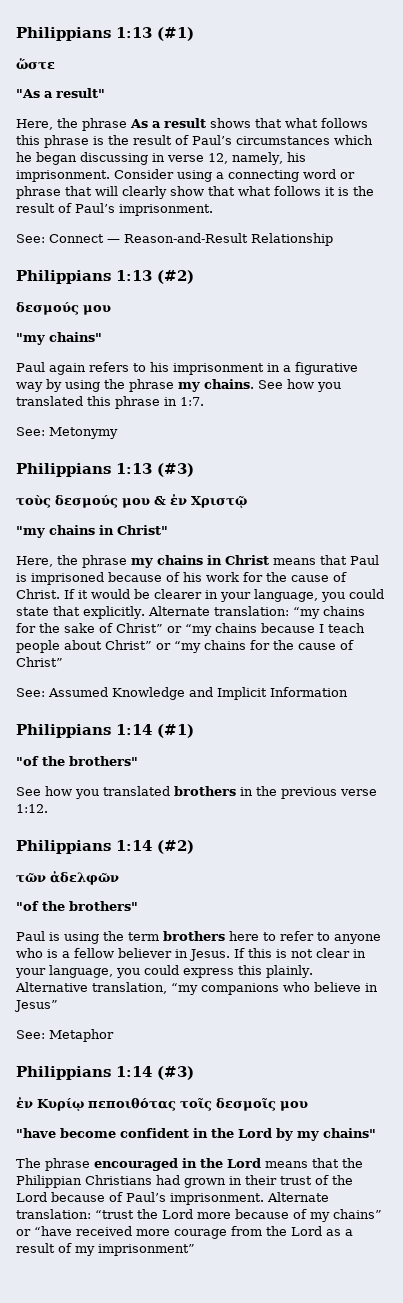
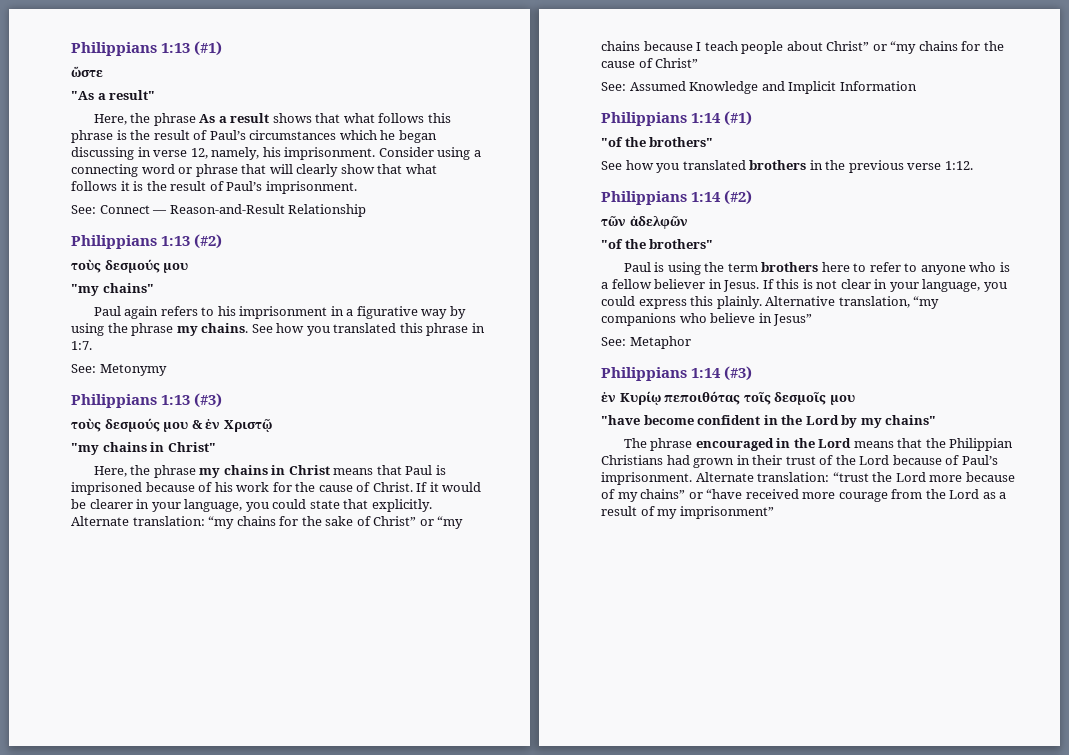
(194, 277) none -> [71,259,101,273] τοὺς

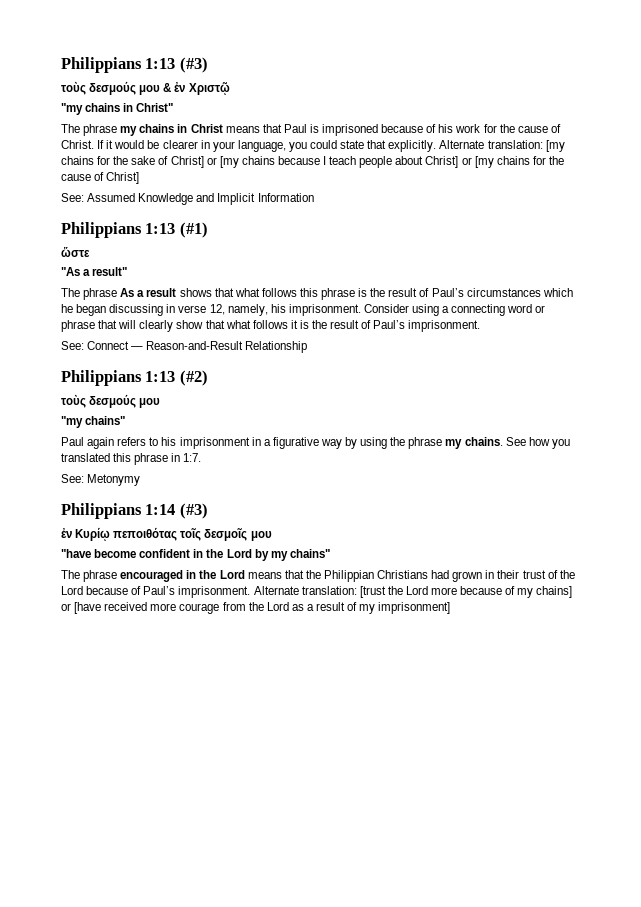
[71,42,191,56] Philippians 1:13 -> [61,57,208,73] [61,81,230,95] [61,103,174,115] [61,124,561,136] [61,140,565,152] [61,156,564,168] [61,172,140,184] [61,193,314,205] [61,222,176,238] Philippians 1:13 (#3) // τοὺς δεσμούς μου & ἐν Χριστῷ // "my chains in Christ" // The phrase my chains in Christ means that Paul is imprisoned because of his work for the cause of Christ. If it would be clearer in your language, you could state that explicitly. Alternate translation: [my chains for the sake of Christ] or [my chains because I teach people about Christ] or [my chains for the cause of Christ] // See: Assumed Knowledge and Implicit Information // Philippians 1:13
[93,113,151,125] Here, the -> [61,288,80,297] The
[71,393,223,408] [71,418,272,432] [71,442,216,455] [93,465,446,478] [71,482,482,495] [71,499,432,512] [71,516,464,529] [601,41,1004,54] [601,58,699,68] [601,81,917,94] [601,111,753,126] [601,137,714,147] [601,160,973,173] [601,190,753,205] [601,216,688,229] [601,239,714,249] [623,262,1011,275] [601,279,1007,292] [601,296,940,309] [601,313,813,326] [601,336,691,349] // Philippians 1:13 (#3) // τοὺς δεσμούς μου & ἐν Χριστῷ // "my chains in Christ" // Here, the phrase my chains in Christ means that Paul is imprisoned because of his work for the cause of Christ. If it would be clearer in your language, you could state that explicitly. Alternate translation: “my chains for the sake of Christ” or “my chains because I teach people about Christ” or “my chains for the cause of Christ” // See: Assumed Knowledge and Implicit Information // Philippians 1:14 (#1) // "of the brothers" // See how you translated brothers in the previous verse 1:12. // Philippians 1:14 (#2) // τῶν ἀδελφῶν // "of the brothers" // Paul is using the term brothers here to refer to anyone who is a fellow believer in Jesus. If this is not clear in your language, you could express this plainly. Alternative translation, “my companions who believe in Jesus” // See: Metaphor -> (141, 480) none
[832,472,869,482] “trust -> [359,586,386,598] [trust
[640,489,743,499] chains” or “have -> [536,586,573,598] [61,602,102,614] chains] or [have
[679,506,774,519] imprisonment” -> [378,602,451,614] imprisonment]

